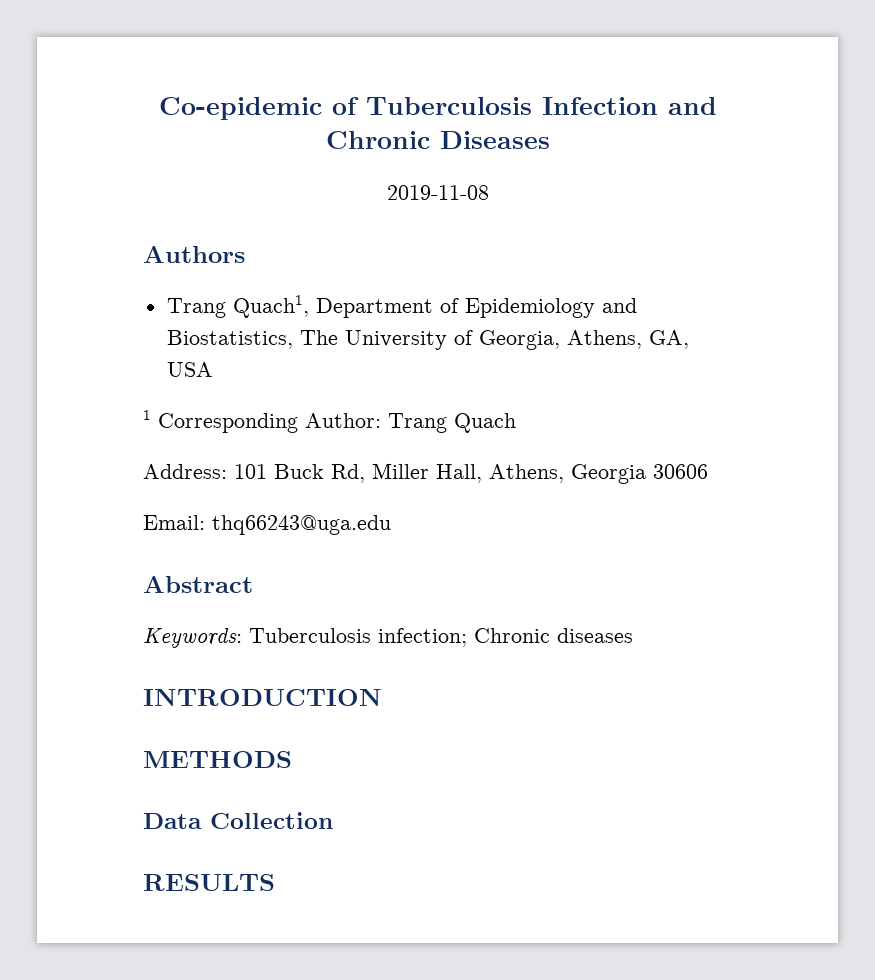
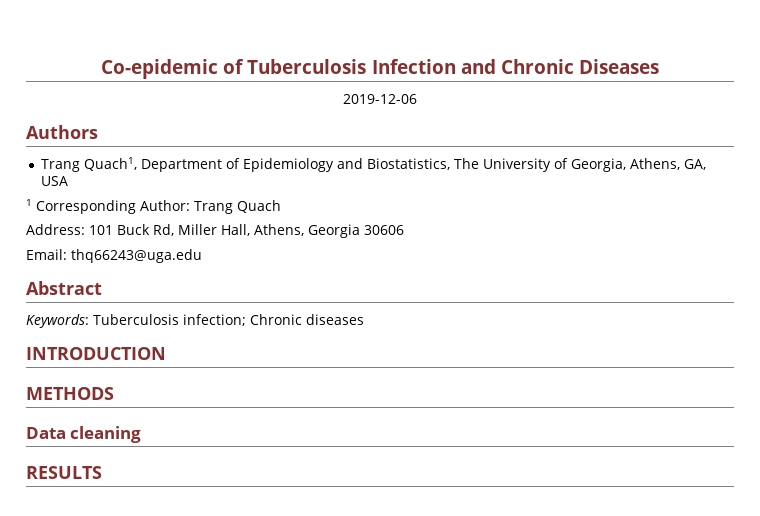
[386,185,489,200] 2019-11-08 -> [343,94,417,104] 2019-12-06
[210,812,333,829] Collection -> [70,426,142,443] cleaning

